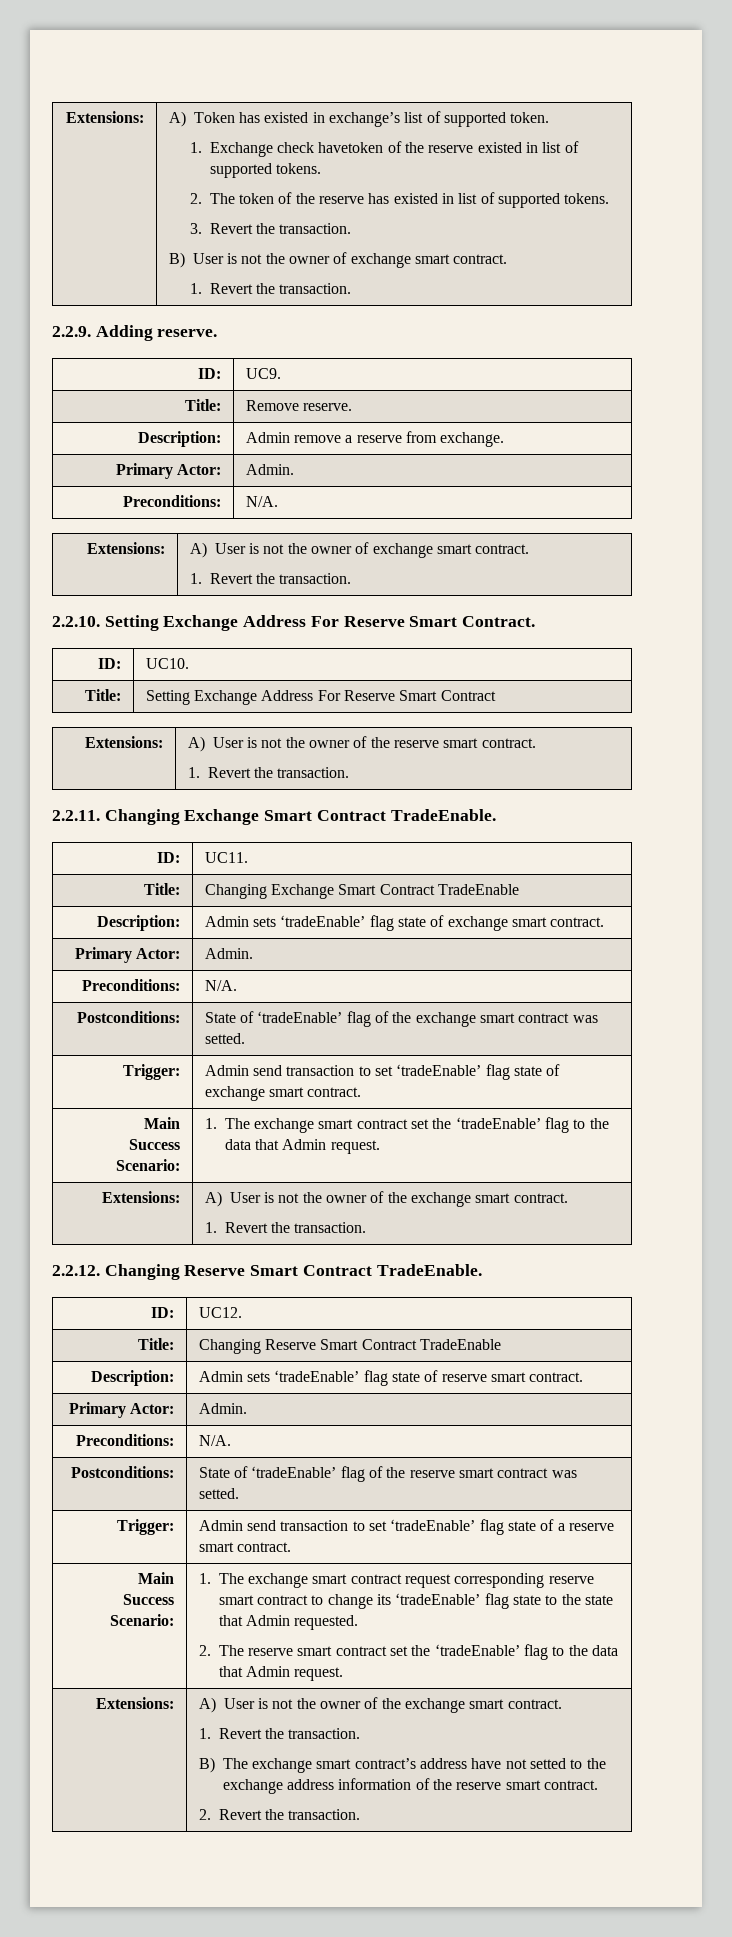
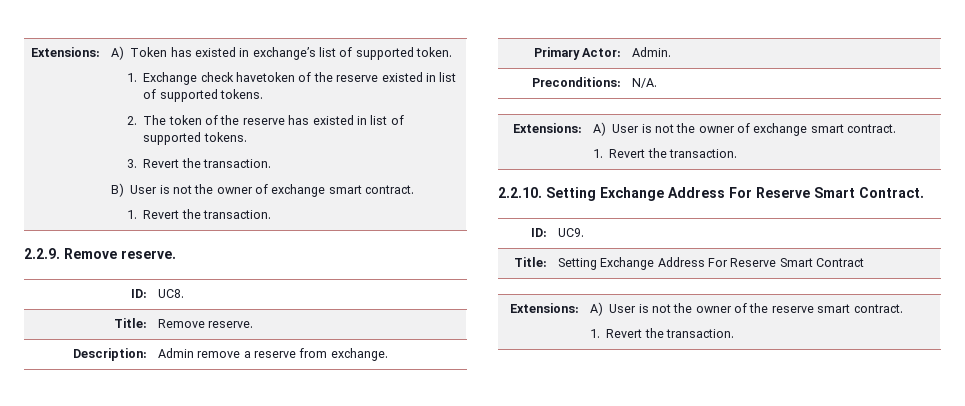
[95,325,153,341] Adding -> [64,248,117,259] Remove
[245,368,281,379] UC9. -> [157,289,184,298] UC8.
[145,658,189,669] UC10. -> [557,228,584,237] UC9.
[52,809,496,825] [157,852,181,863] [204,852,248,863] [144,883,181,895] [204,884,520,899] [97,915,181,931] [204,915,605,931] [74,947,181,963] [204,948,253,959] [82,979,181,991] [204,980,237,991] [77,1011,181,1023] [204,1011,598,1027] [204,1033,245,1044] [123,1064,181,1080] [204,1064,561,1080] [204,1086,362,1101] [144,1117,181,1129] [129,1139,181,1150] [116,1159,181,1171] [204,1117,609,1133] [224,1139,380,1154] [102,1191,181,1203] [204,1191,568,1207] [204,1222,367,1233] [52,1264,482,1280] [151,1307,175,1318] [198,1307,242,1318] [138,1338,175,1350] [198,1339,502,1354] [91,1370,175,1386] [198,1370,584,1386] [68,1402,175,1418] [198,1403,247,1414] [76,1434,175,1446] [198,1435,231,1446] [71,1466,175,1478] [198,1466,577,1482] [198,1488,239,1499] [117,1519,175,1535] [198,1519,614,1535] [198,1542,292,1552] [138,1572,175,1584] [123,1594,175,1605] [110,1614,175,1626] [198,1573,594,1588] [218,1593,613,1609] [218,1615,359,1630] [198,1644,618,1660] [218,1666,344,1681] [96,1697,175,1709] [198,1697,562,1713] [198,1728,361,1739] [198,1757,606,1773] [222,1778,598,1794] [198,1809,361,1820] // 2.2.11. Changing Exchange Smart Contract TradeEnable. // ID: | UC11. // Title: | Changing Exchange Smart Contract TradeEnable // Description: | Admin sets ‘tradeEnable’ flag state of exchange smart contract. // Primary Actor: | Admin. // Preconditions: | N/A. // Postconditions: | State of ‘tradeEnable’ flag of the exchange smart contract was setted. // Trigger: | Admin send transaction to set ‘tradeEnable’ flag state of exchange smart contract. // Main // Success Scenario: | 1. The exchange smart contract set the ‘tradeEnable’ flag to the data that Admin request. // Extensions: | A) User is not the owner of the exchange smart contract. // 1. Revert the transaction. // 2.2.12. Changing Reserve Smart Contract TradeEnable. // ID: | UC12. // Title: | Changing Reserve Smart Contract TradeEnable // Description: | Admin sets ‘tradeEnable’ flag state of reserve smart contract. // Primary Actor: | Admin. // Preconditions: | N/A. // Postconditions: | State of ‘tradeEnable’ flag of the reserve smart contract was setted. // Trigger: | Admin send transaction to set ‘tradeEnable’ flag state of a reserve smart contract. // Main // Success Scenario: | 1. The exchange smart contract request corresponding reserve smart contract to change its ‘tradeEnable’ flag state to the state that Admin requested. // 2. The reserve smart contract set the ‘tradeEnable’ flag to the data that Admin request. // Extensions: | A) User is not the owner of the exchange smart contract. // 1. Revert the transaction. // B) The exchange smart contract’s address have not setted to the exchange address information of the reserve smart contract. // 2. Revert the transaction. -> (734, 333) none

